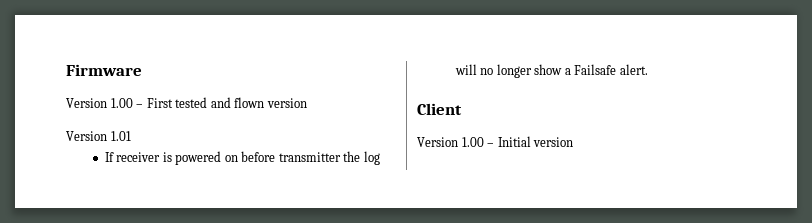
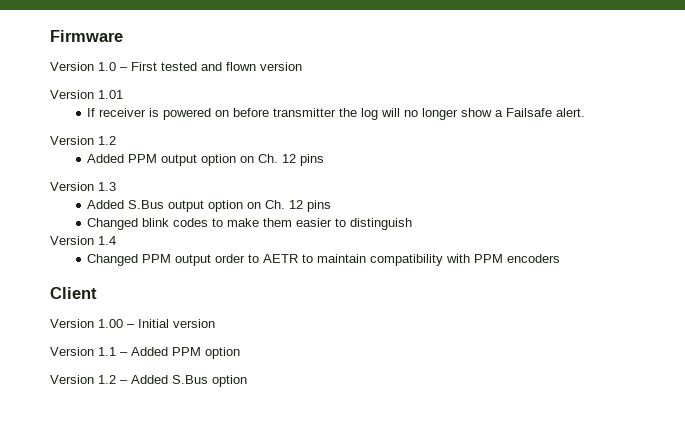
[110,98,133,108] 1.00 -> [98,62,116,71] 1.0
(648, 69) none -> [50,136,116,145] [87,154,325,166] [50,182,116,191] [87,200,332,212] [87,218,413,230] [50,236,116,245] [87,254,561,266] // Version 1.2 // Added PPM output option on Ch. 12 pins // Version 1.3 // Added S.Bus output option on Ch. 12 pins // Changed blink codes to make them easier to distinguish // Version 1.4 // Changed PPM output order to AETR to maintain compatibility with PPM encoders
(574, 142) none -> [50,347,240,359] [50,375,247,387] // Version 1.1 – Added PPM option // Version 1.2 – Added S.Bus option

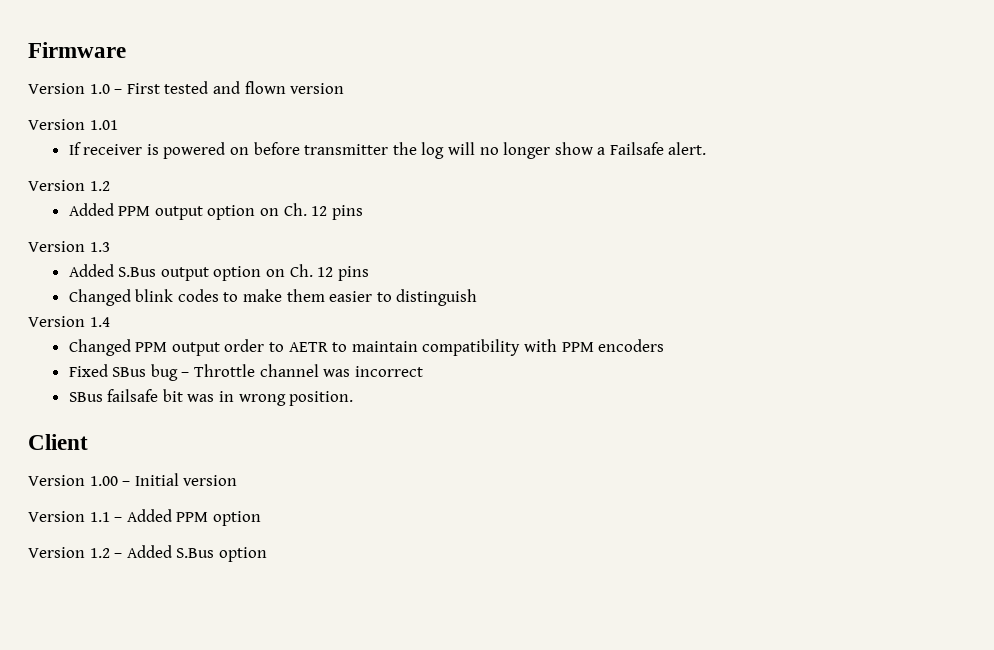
(561, 258) none -> [68,364,423,381] [68,389,354,406] // Fixed SBus bug – Throttle channel was incorrect // SBus failsafe bit was in wrong position.

